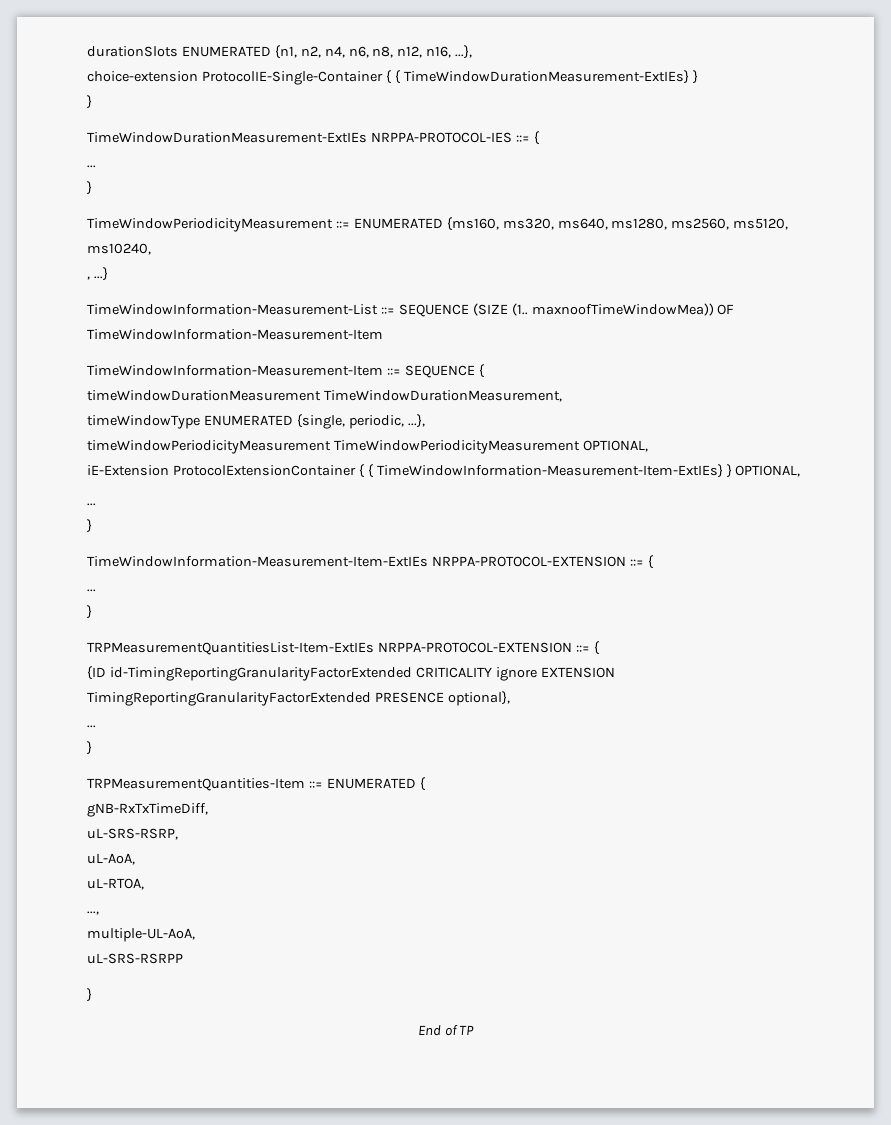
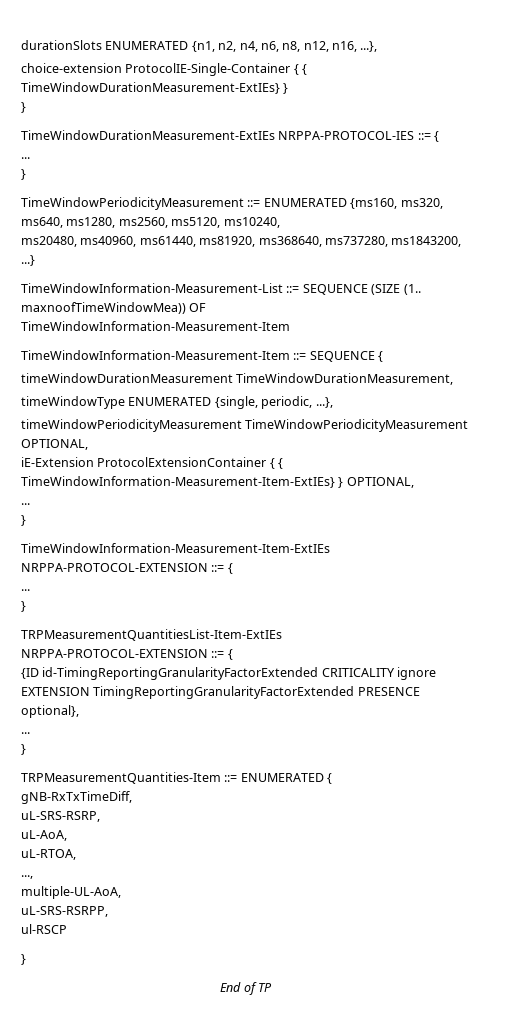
[87,276,90,280] , -> [21,236,462,247] ms20480, ms40960, ms61440, ms81920, ms368640, ms737280, ms1843200,
[87,953,183,964] uL-SRS-RSRPP -> [21,906,108,917] [21,924,67,934] uL-SRS-RSRPP, // ul-RSCP

